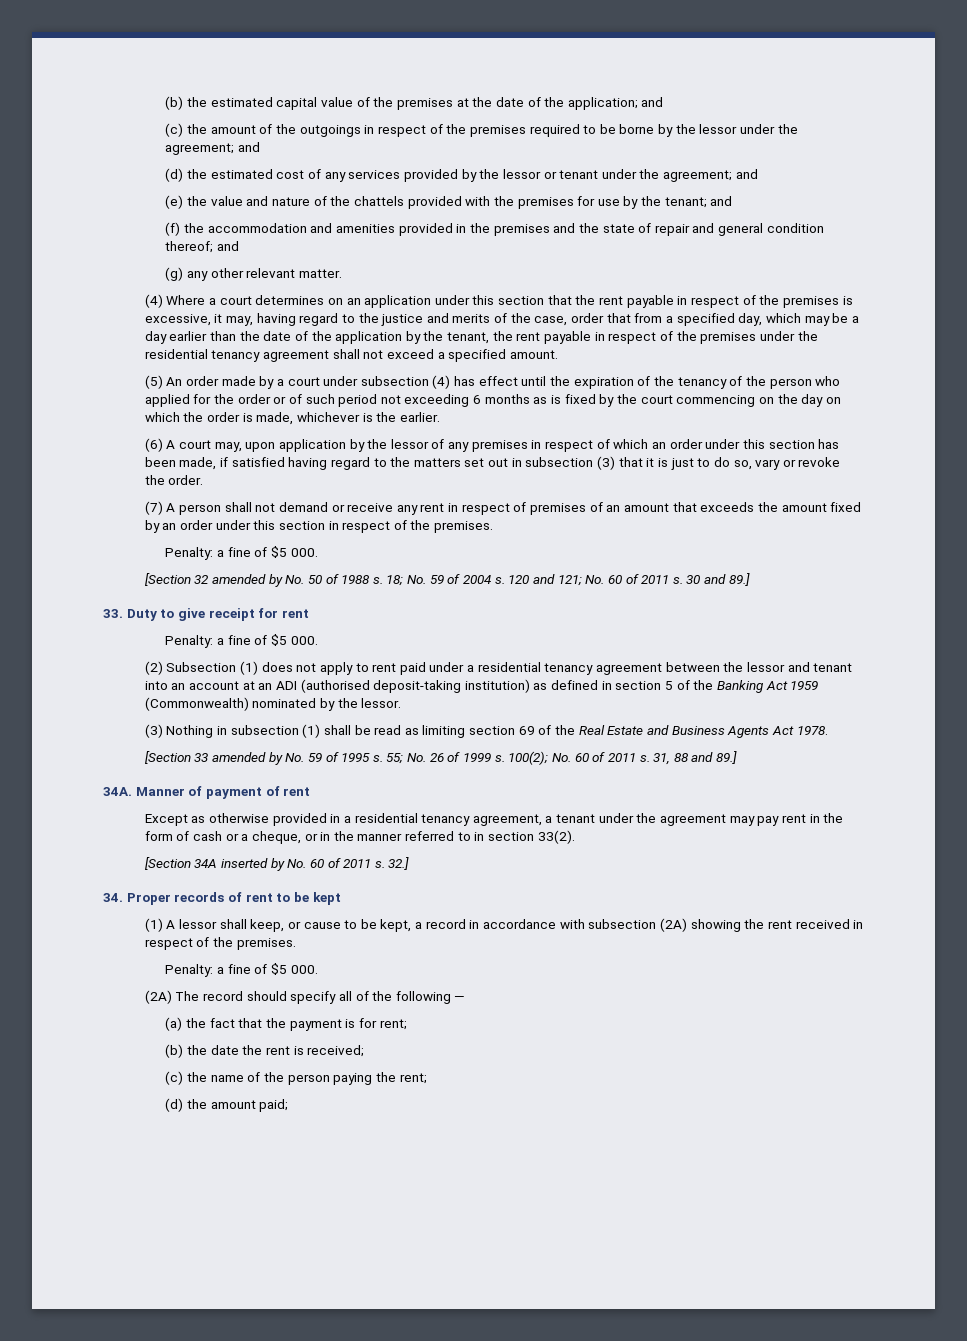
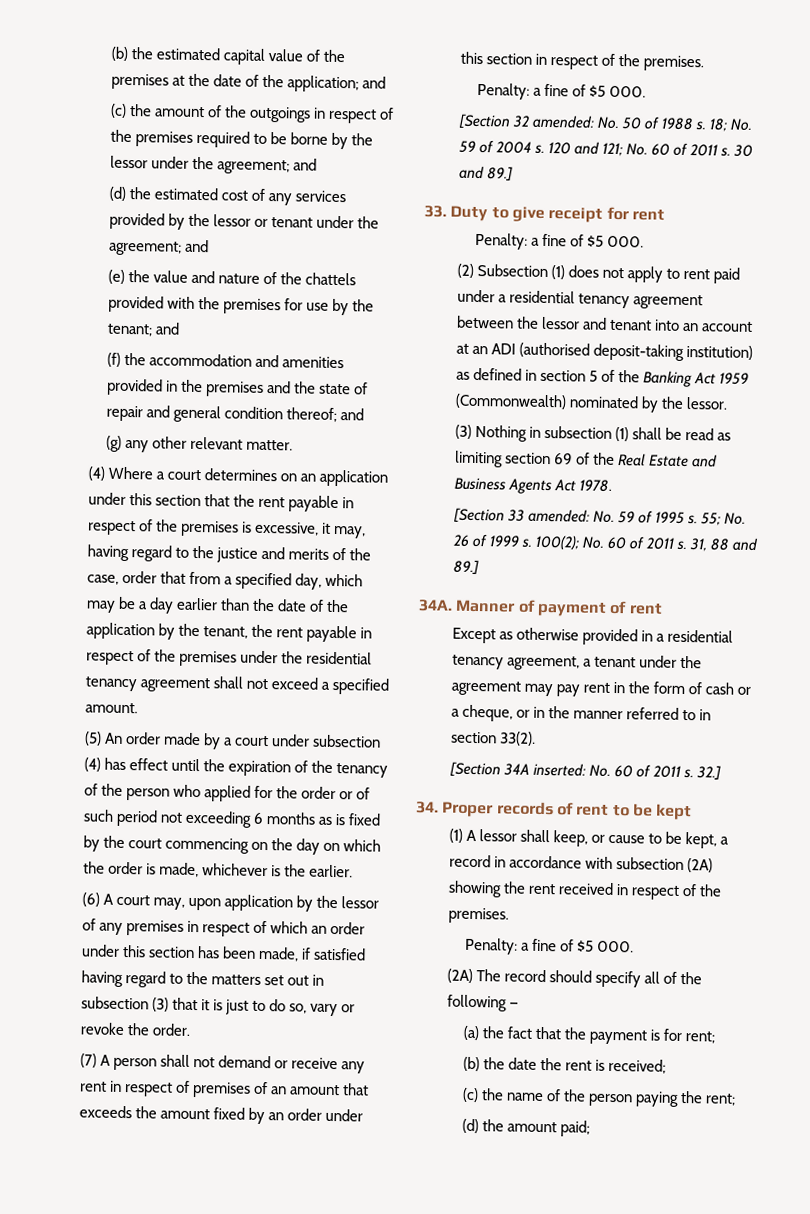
[211,574,283,587] amended by -> [531,114,595,129] amended:
[211,752,283,765] amended by -> [527,508,590,523] amended:
[220,858,285,871] inserted by -> [532,762,586,777] inserted:

